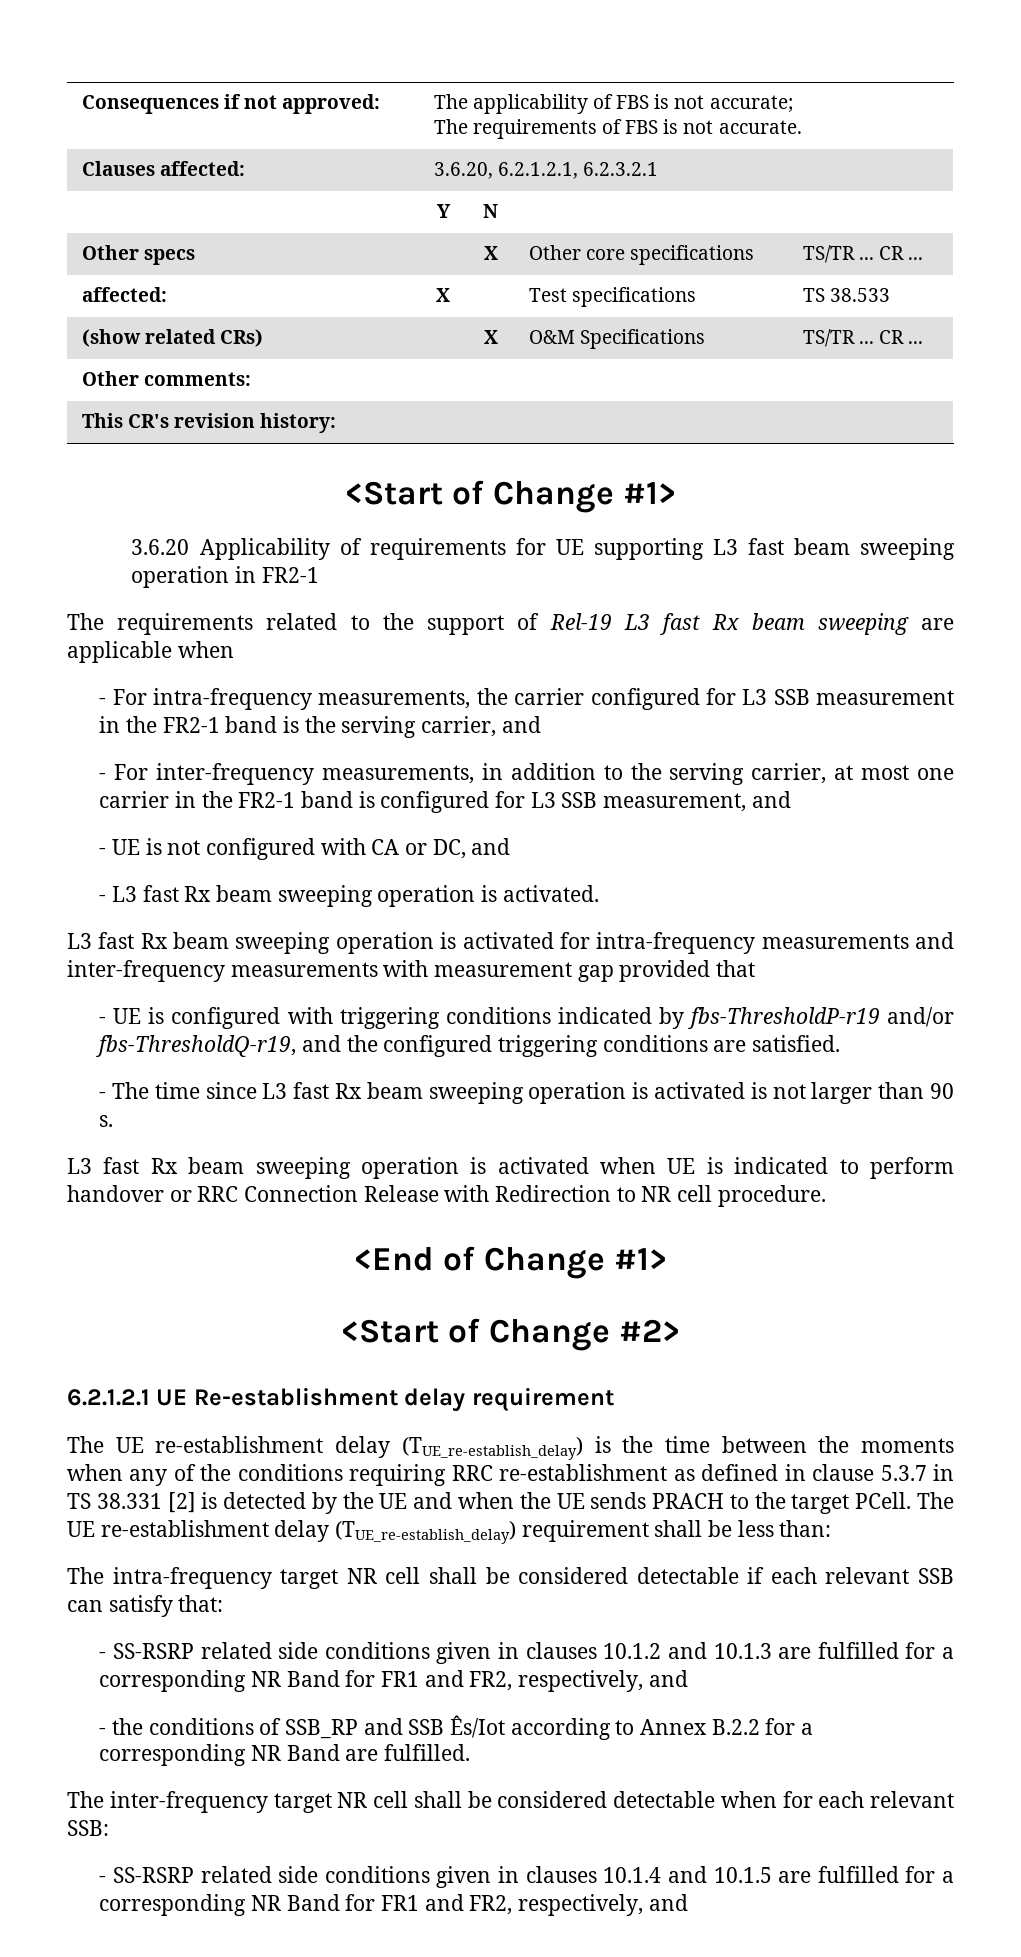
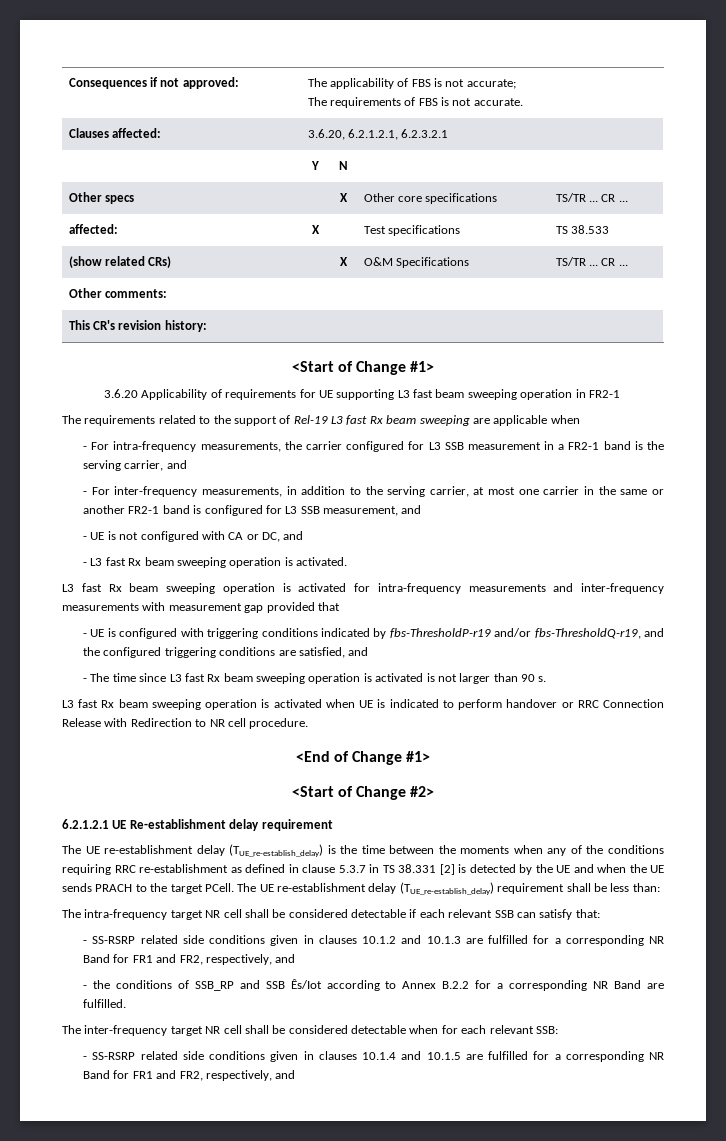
[125,716,157,733] the -> [558,444,565,450] a
(233, 799) none -> [620,489,664,495] [83,505,126,514] same or another
[751,1035,840,1052] satisfied. -> [298,647,369,658] satisfied, and

